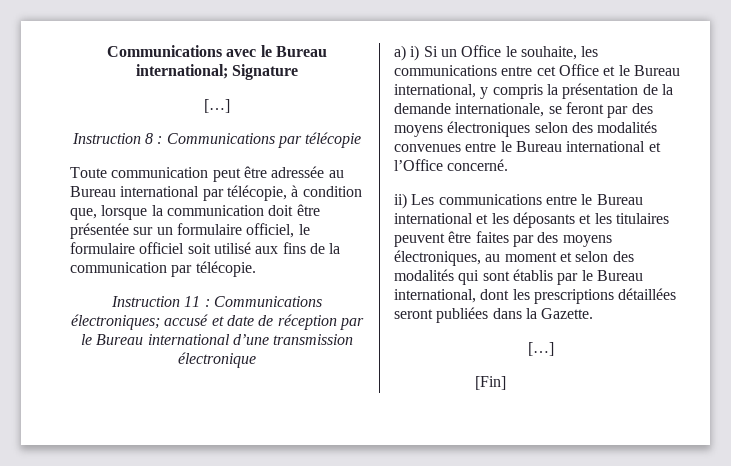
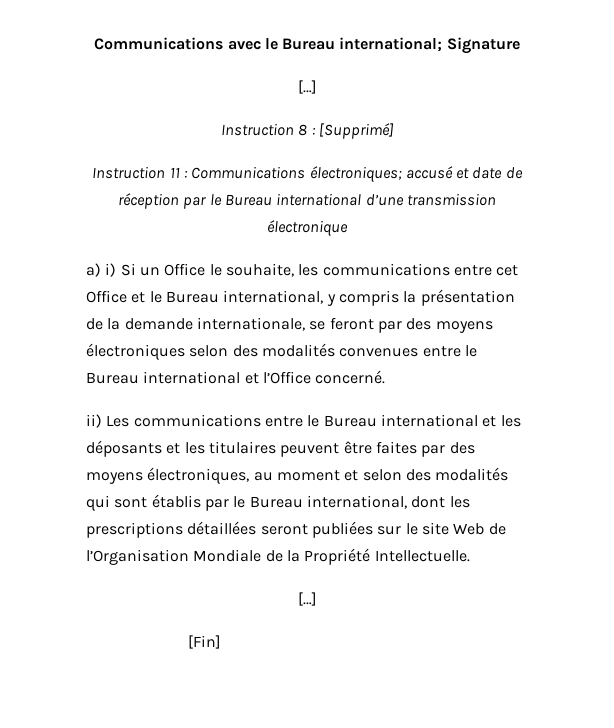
[166,132,362,148] [70,166,344,182] [70,185,362,201] [70,204,320,220] [70,223,310,239] [70,242,341,254] [70,261,256,277] Communications par télécopie // Toute communication peut être adressée au Bureau international par télécopie, à condition que, lorsque la communication doit être présentée sur un formulaire officiel, le formulaire officiel soit utilisé aux fins de la communication par télécopie. -> [318,123,394,139] [Supprimé]
[492,308,594,319] dans la Gazette. -> [377,522,506,535] [86,548,470,565] sur le site Web de l’Organisation Mondiale de la Propriété Intellectuelle.

